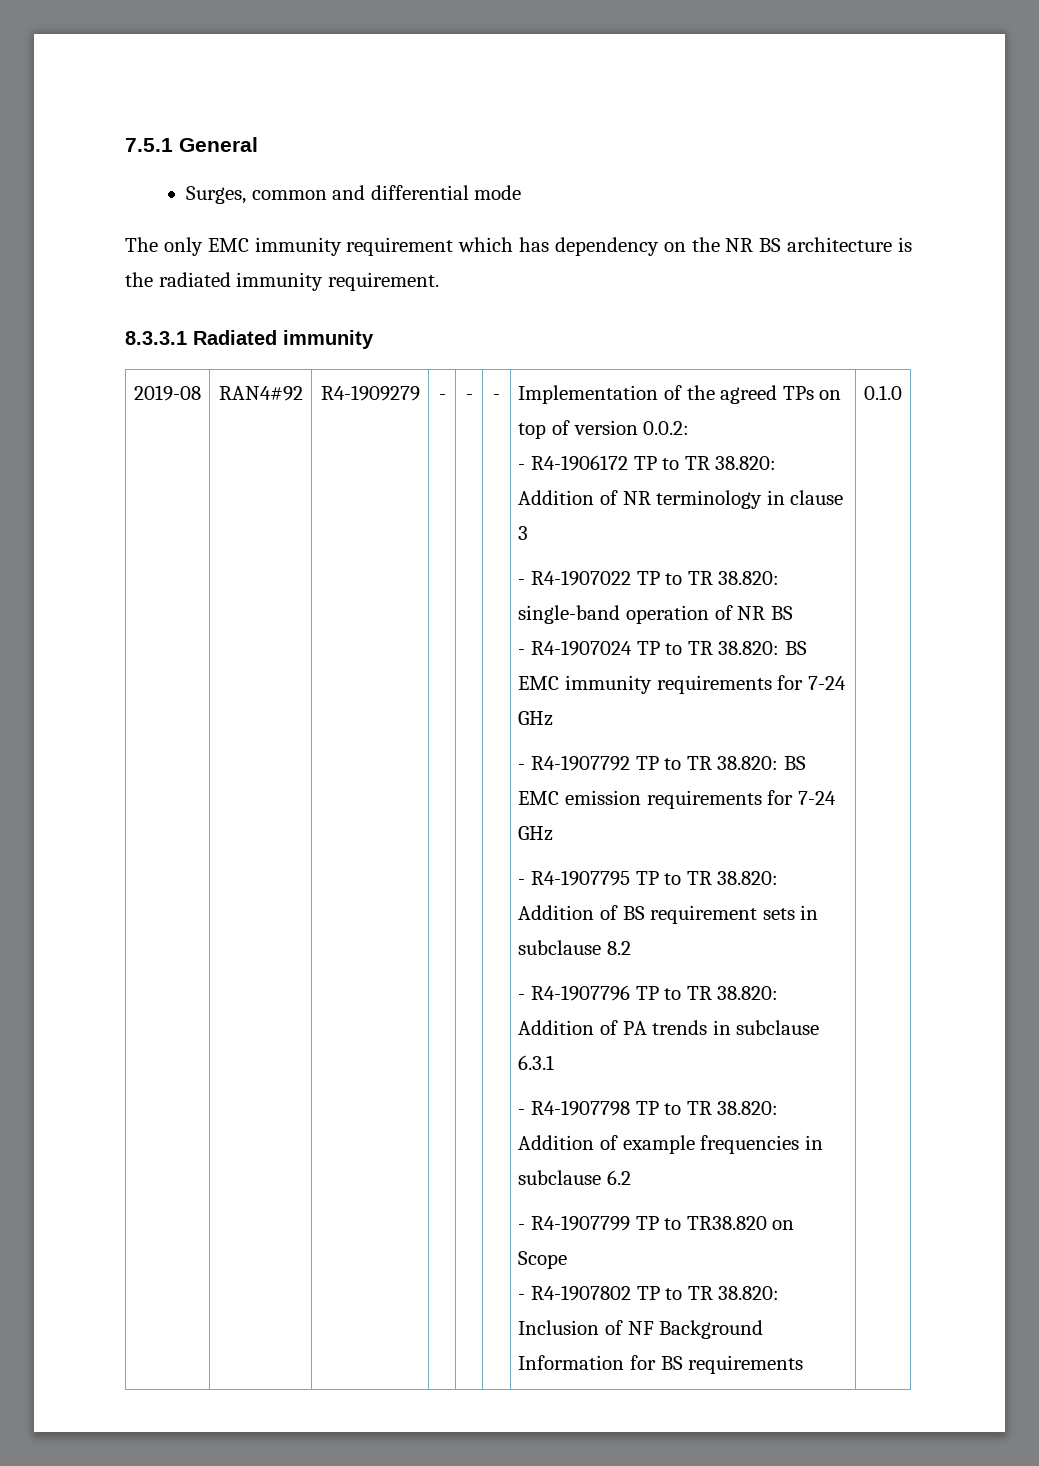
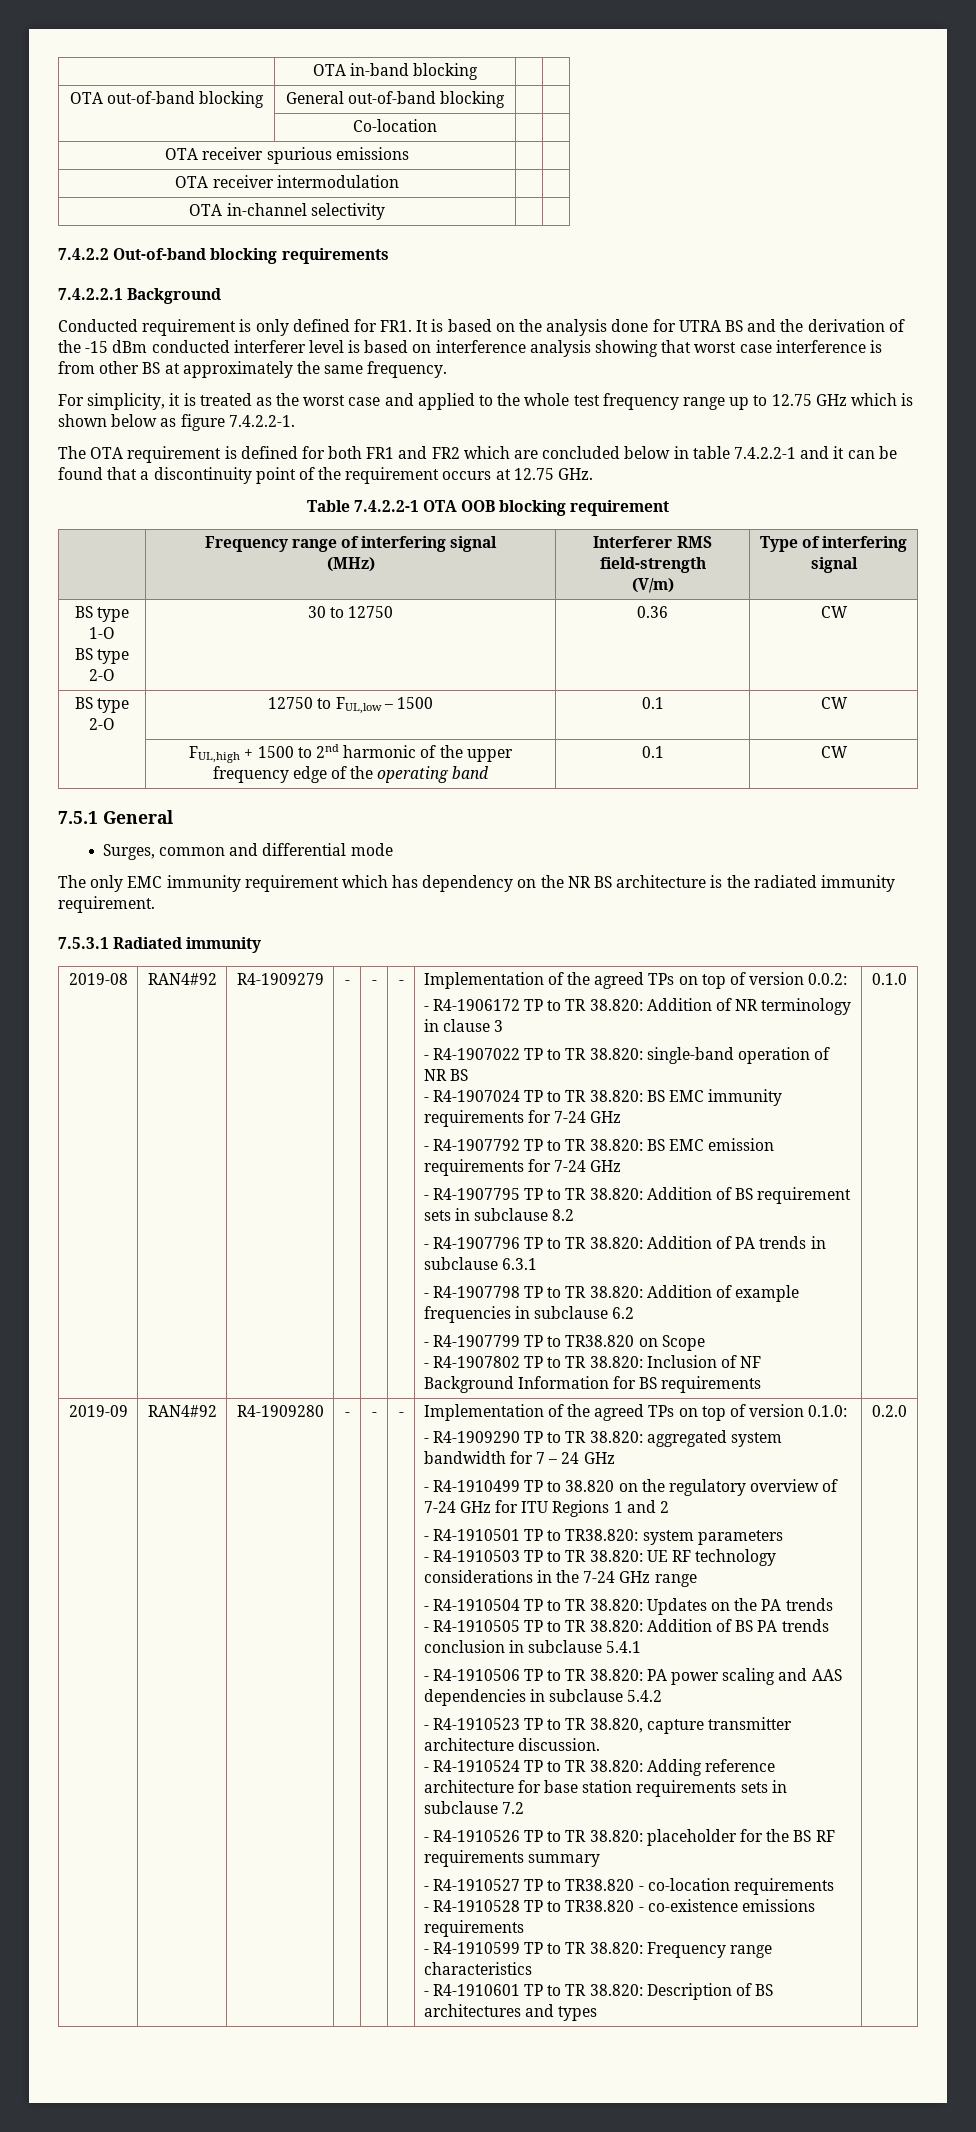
(125, 145) none -> [312,63,479,80] [69,91,265,108] [285,91,506,108] [353,119,437,132] [165,147,409,164] [175,175,399,188] [189,203,385,220] [58,248,389,264] [58,288,222,304] [58,319,905,336] [58,340,882,357] [58,361,448,378] [58,393,914,410] [58,414,295,431] [58,446,897,463] [58,467,594,484] [306,500,670,516] [204,536,498,552] [326,557,375,572] [593,536,712,548] [599,557,706,573] [631,578,674,593] [759,536,908,552] [810,557,858,573] [74,606,130,622] [89,627,115,639] [74,648,130,664] [89,669,115,681] [307,606,394,618] [637,606,668,618] [820,606,848,618] [74,697,130,713] [89,718,115,730] [268,697,433,714] [641,697,664,709] [820,697,848,709] [189,744,513,763] [212,766,490,783] [641,746,664,758] [820,746,848,758] | OTA in-band blocking | | // OTA out-of-band blocking | General out-of-band blocking | | // | Co-location | | // OTA receiver spurious emissions | | // OTA receiver intermodulation | | // OTA in-channel selectivity | | // 7.4.2.2 Out-of-band blocking requirements // 7.4.2.2.1 Background // Conducted requirement is only defined for FR1. It is based on the analysis done for UTRA BS and the derivation of the -15 dBm conducted interferer level is based on interference analysis showing that worst case interference is from other BS at approximately the same frequency. // For simplicity, it is treated as the worst case and applied to the whole test frequency range up to 12.75 GHz which is shown below as figure 7.4.2.2-1. // The OTA requirement is defined for both FR1 and FR2 which are concluded below in table 7.4.2.2-1 and it can be found that a discontinuity point of the requirement occurs at 12.75 GHz. // Table 7.4.2.2-1 OTA OOB blocking requirement // | Frequency range of interfering signal // (MHz) | Interferer RMS field-strength // (V/m) | Type of interfering signal // BS type 1-O // BS type 2-O | 30 to 12750 | 0.36 | CW // BS type 2-O | 12750 to FUL,low – 1500 | 0.1 | CW // | FUL,high + 1500 to 2nd harmonic of the upper frequency edge of the operating band | 0.1 | CW //
[125,331,187,345] 8.3.3.1 -> [58,937,109,949] 7.5.3.1
(902, 392) none -> [68,1405,128,1417] [147,1405,217,1417] [236,1405,324,1417] [344,1412,350,1417] [371,1412,377,1417] [398,1412,404,1417] [423,1404,848,1421] [423,1430,782,1447] [423,1451,615,1464] [423,1479,839,1496] [423,1500,669,1517] [423,1529,783,1545] [423,1549,777,1566] [423,1570,697,1587] [423,1598,833,1615] [423,1619,829,1632] [423,1640,642,1653] [423,1668,842,1685] [423,1689,663,1706] [423,1717,792,1734] [423,1738,600,1751] [423,1759,775,1776] [423,1780,787,1797] [423,1801,524,1814] [423,1829,835,1846] [423,1850,600,1867] [423,1878,834,1895] [423,1899,815,1912] [423,1920,524,1937] [423,1942,772,1958] [423,1962,532,1975] [423,1983,774,2000] [423,2004,598,2021] [872,1405,907,1417] // 2019-09 | RAN4#92 | R4-1909280 | - | - | - | Implementation of the agreed TPs on top of version 0.1.0: // - R4-1909290 TP to TR 38.820: aggregated system bandwidth for 7 – 24 GHz // - R4-1910499 TP to 38.820 on the regulatory overview of 7-24 GHz for ITU Regions 1 and 2 // - R4-1910501 TP to TR38.820: system parameters // - R4-1910503 TP to TR 38.820: UE RF technology considerations in the 7-24 GHz range // - R4-1910504 TP to TR 38.820: Updates on the PA trends // - R4-1910505 TP to TR 38.820: Addition of BS PA trends conclusion in subclause 5.4.1 // - R4-1910506 TP to TR 38.820: PA power scaling and AAS dependencies in subclause 5.4.2 // - R4-1910523 TP to TR 38.820, capture transmitter architecture discussion. // - R4-1910524 TP to TR 38.820: Adding reference architecture for base station requirements sets in subclause 7.2 // - R4-1910526 TP to TR 38.820: placeholder for the BS RF requirements summary // - R4-1910527 TP to TR38.820 - co-location requirements // - R4-1910528 TP to TR38.820 - co-existence emissions requirements // - R4-1910599 TP to TR 38.820: Frequency range characteristics // - R4-1910601 TP to TR 38.820: Description of BS architectures and types | 0.2.0

